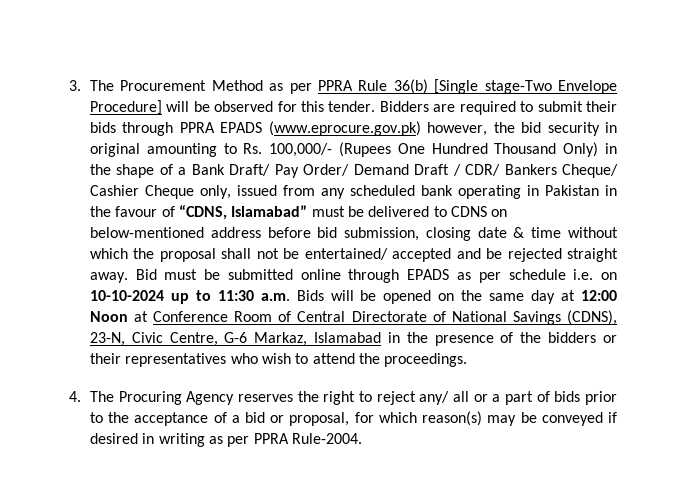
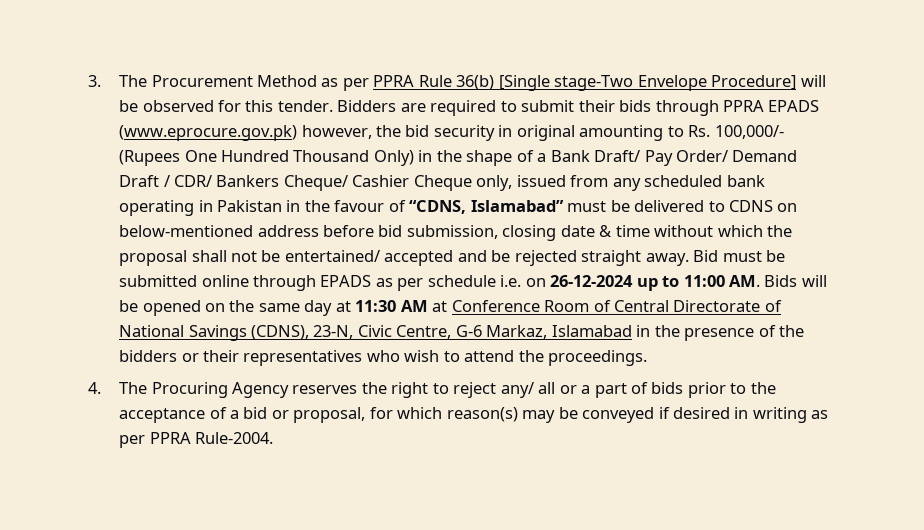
[89,290,164,301] 10-10-2024 -> [550,275,634,287] 26-12-2024
[217,290,290,301] 11:30 a.m. -> [683,275,761,287] 11:00 AM.
[580,290,617,301] [89,311,128,322] 12:00 Noon -> [355,300,428,312] 11:30 AM

